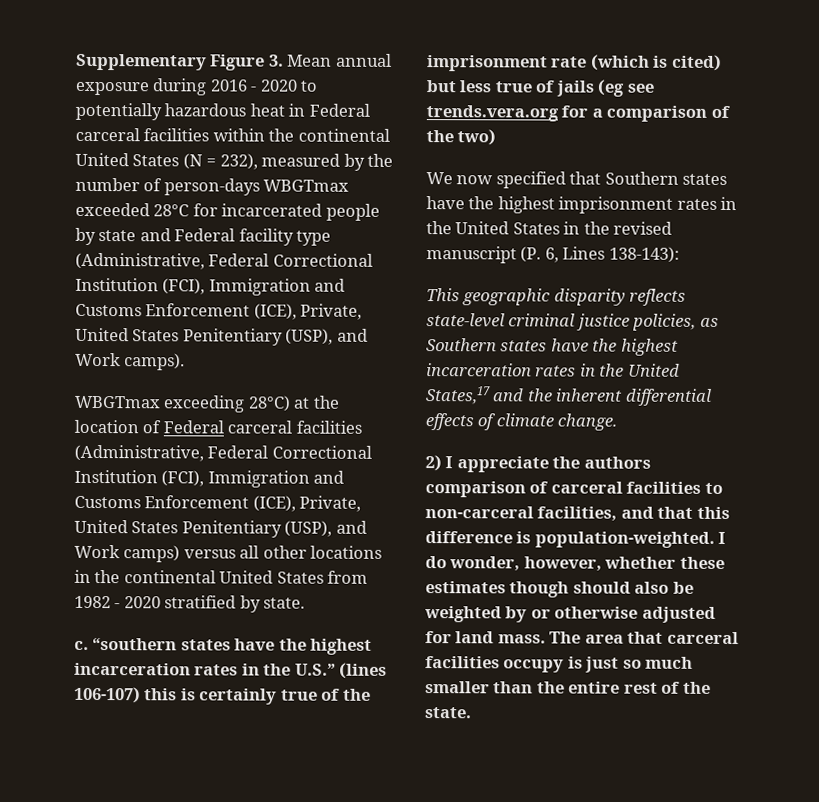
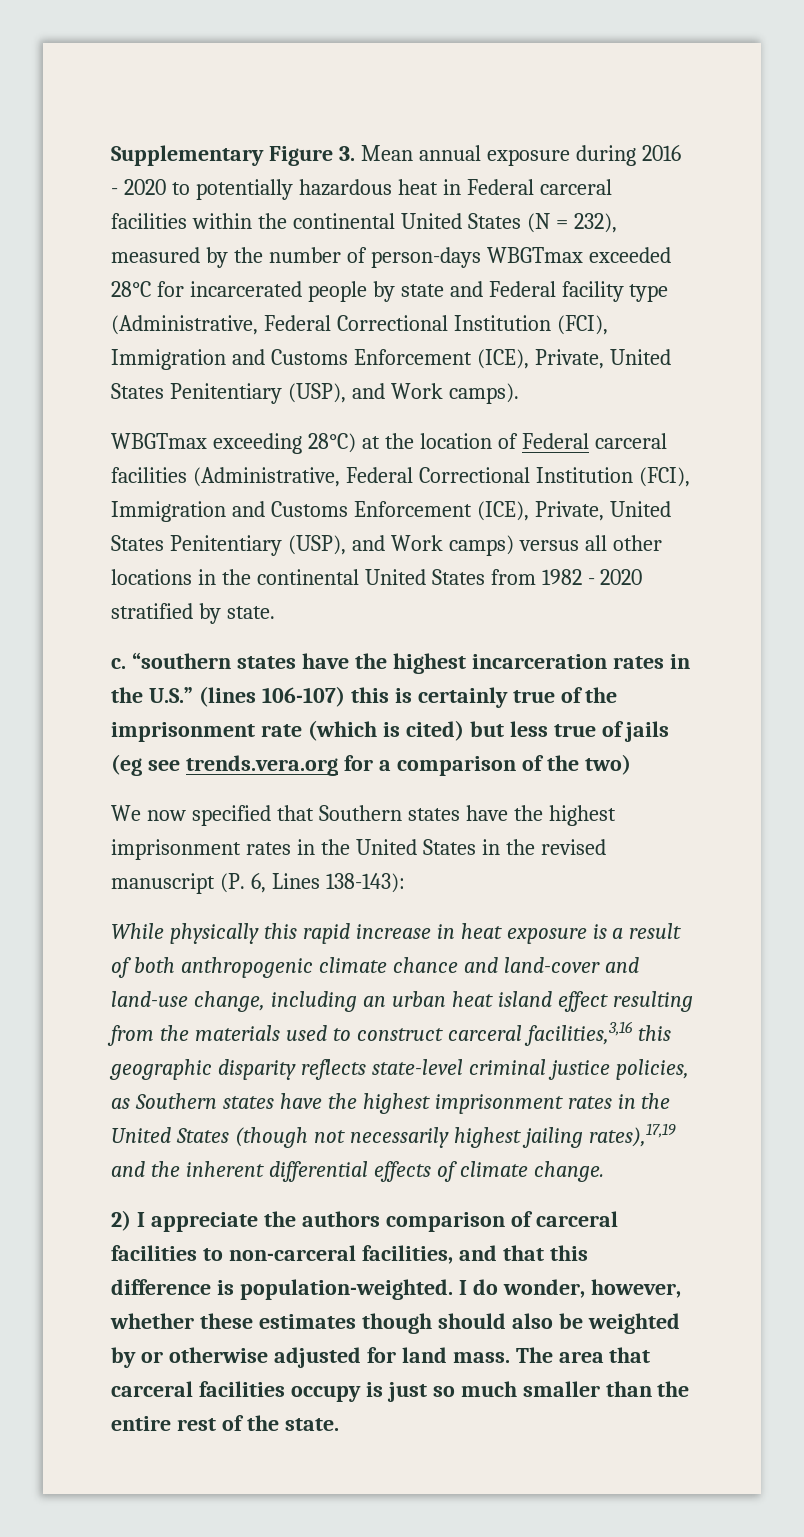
[426,288,460,302] This -> [111,923,682,944] [111,957,639,978] [111,991,693,1012] [107,1021,671,1046] While physically this rapid increase in heat exposure is a result of both anthropogenic climate chance and land-cover and land-use change, including an urban heat island effect resulting from the materials used to construct carceral facilities,3,16 this
[426,363,680,377] [425,386,491,405] incarceration rates in the United States,17 -> [434,1093,671,1114] [111,1123,676,1148] imprisonment rates in the United States (though not necessarily highest jailing rates),17,19

